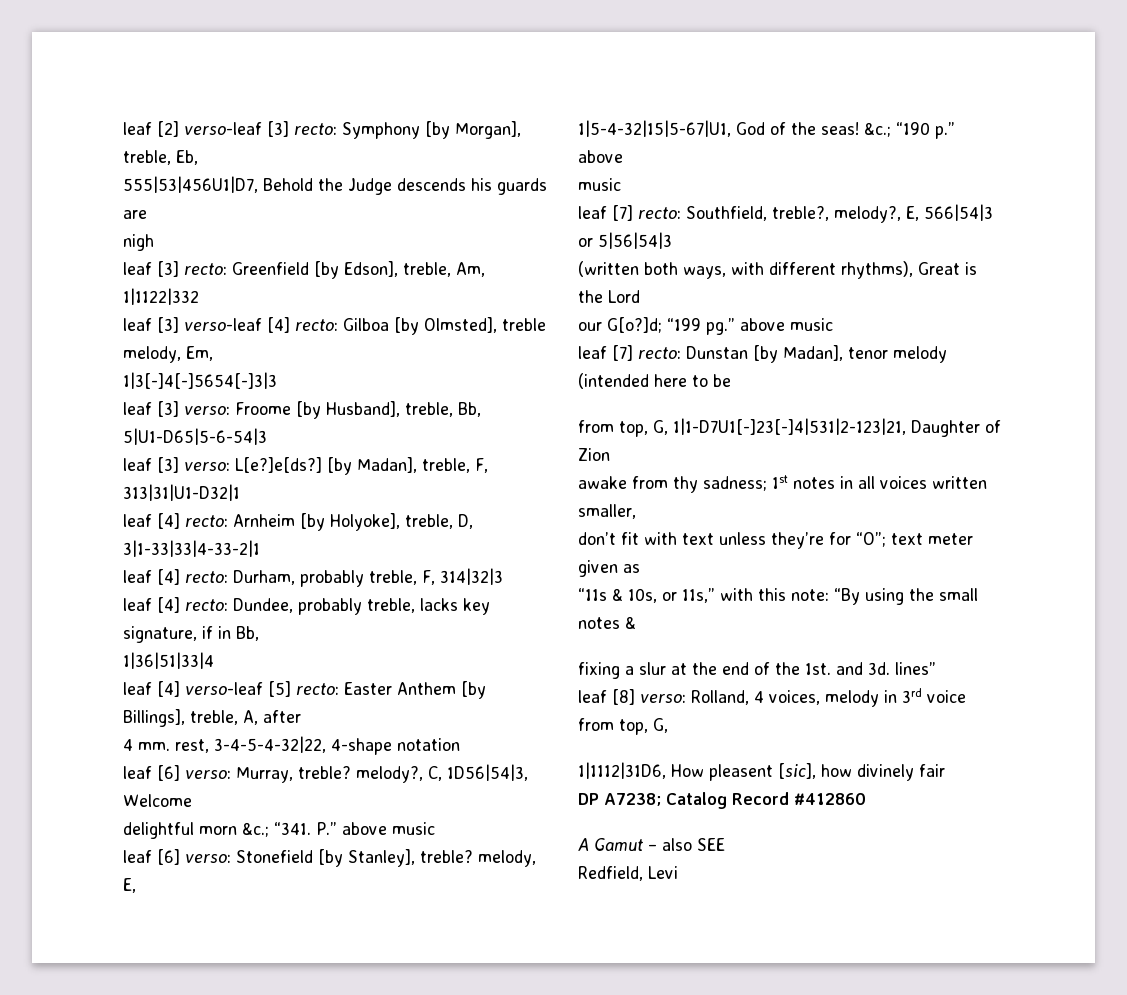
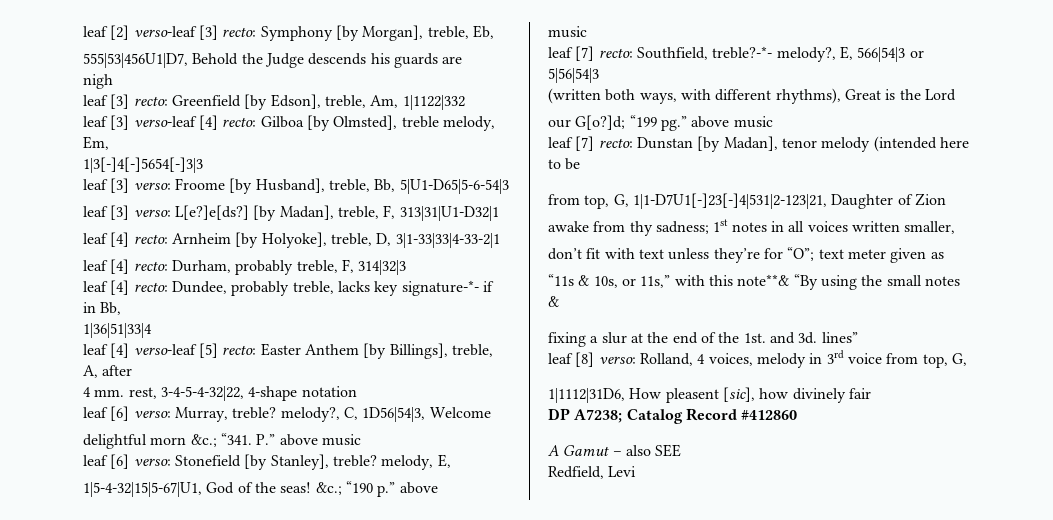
[123,626,197,643] signature, -> [401,280,479,296] signature-*-
[772,206,829,221] treble?, -> [712,46,773,59] treble?-*-
[791,589,829,601] note: -> [737,274,790,286] note**&

